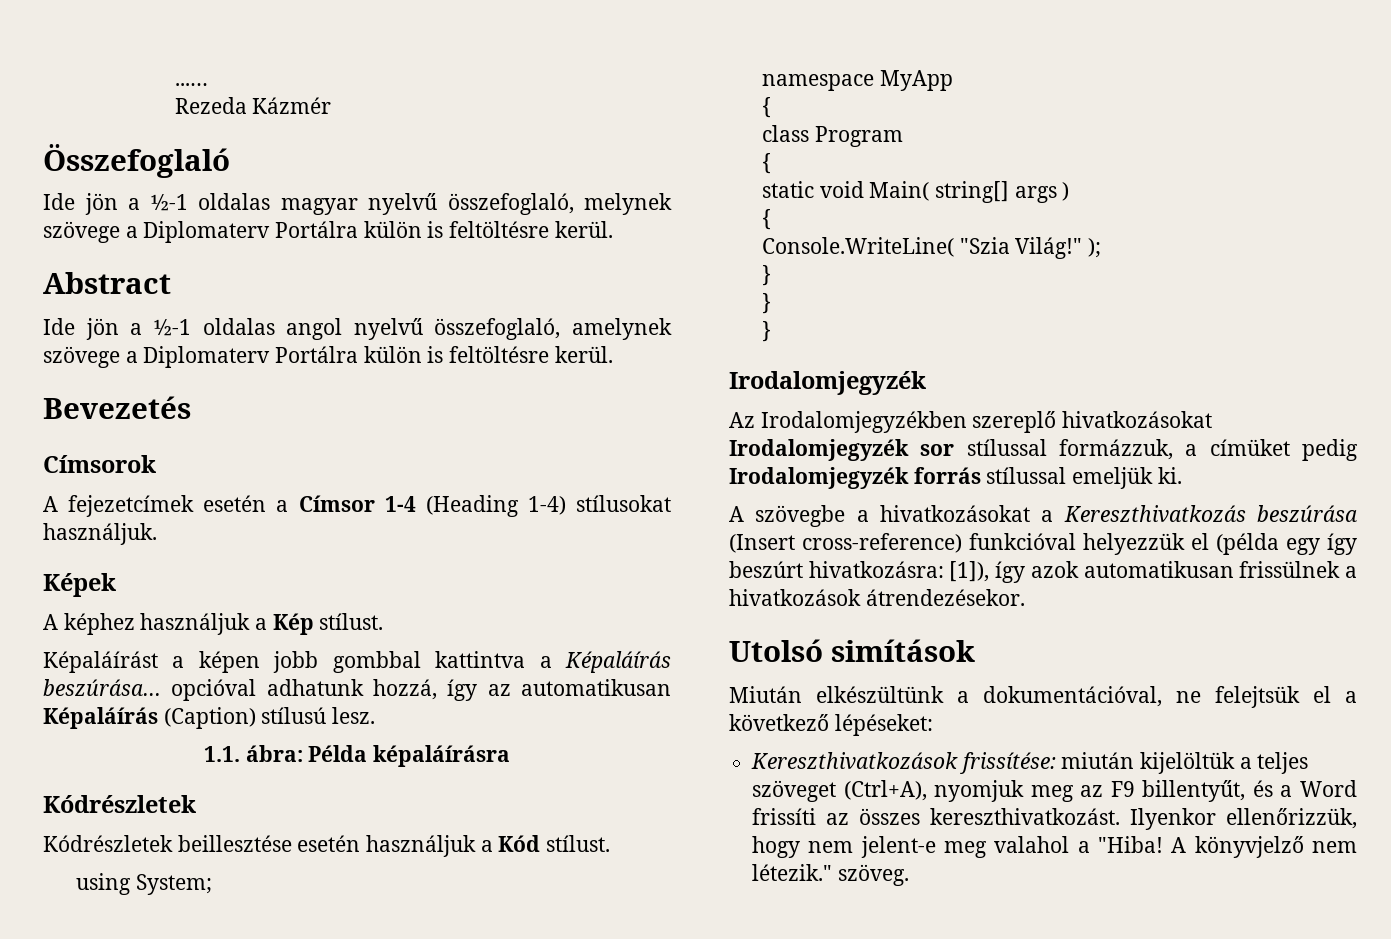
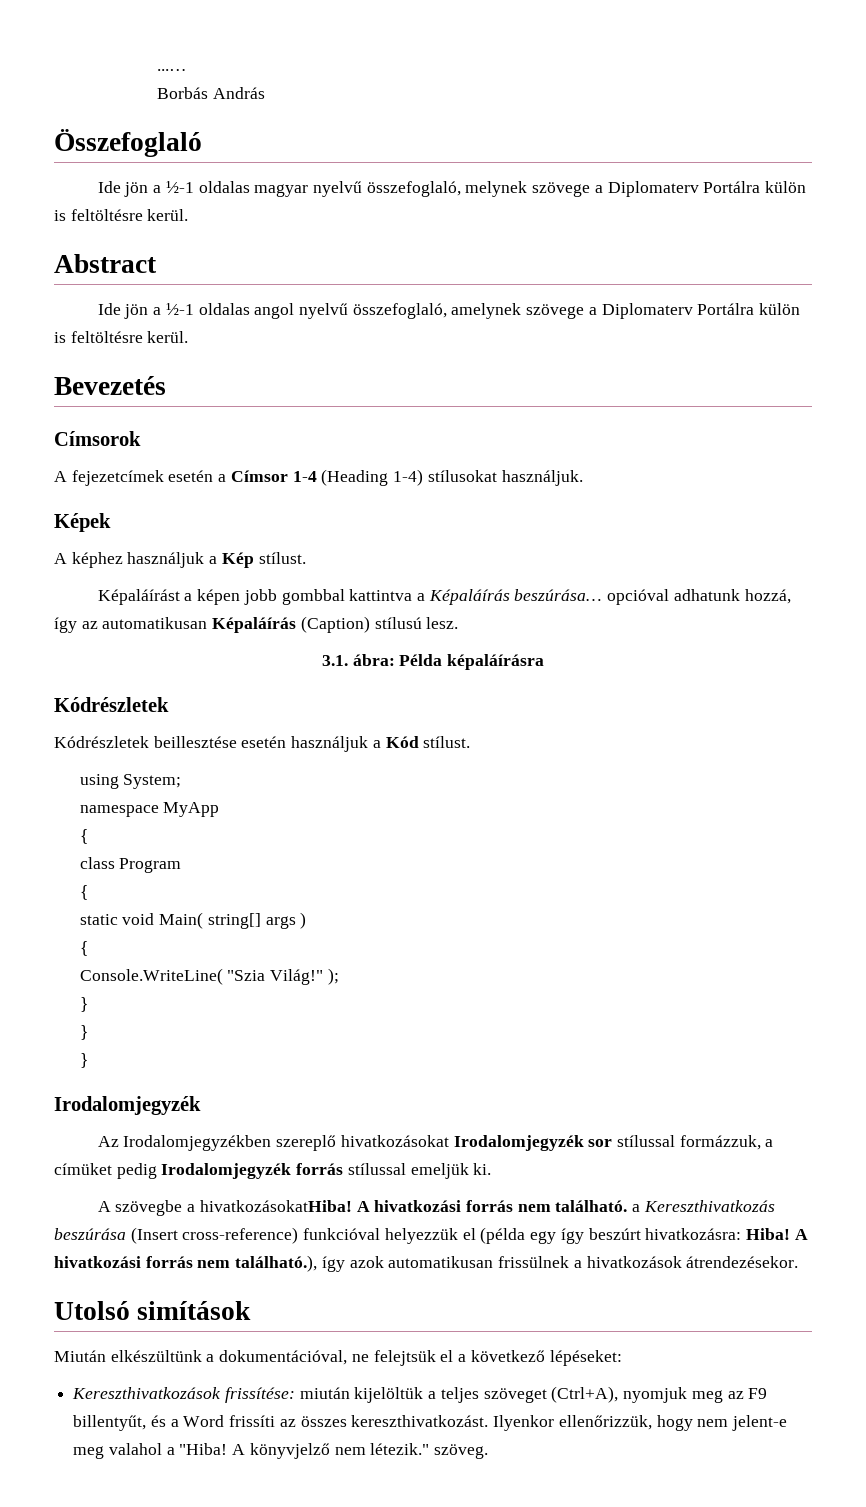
[174,97,332,114] Rezeda Kázmér -> [156,87,265,99] Borbás András
[203,746,240,762] 1.1. -> [321,655,348,666] 3.1.
[880,505,1030,522] hivatkozásokat -> [199,1200,628,1212] hivatkozásokatHiba! A hivatkozási forrás nem található.
[949,561,990,582] [1]), -> [745,1228,808,1240] [54,1255,318,1272] Hiba! A hivatkozási forrás nem található.),

